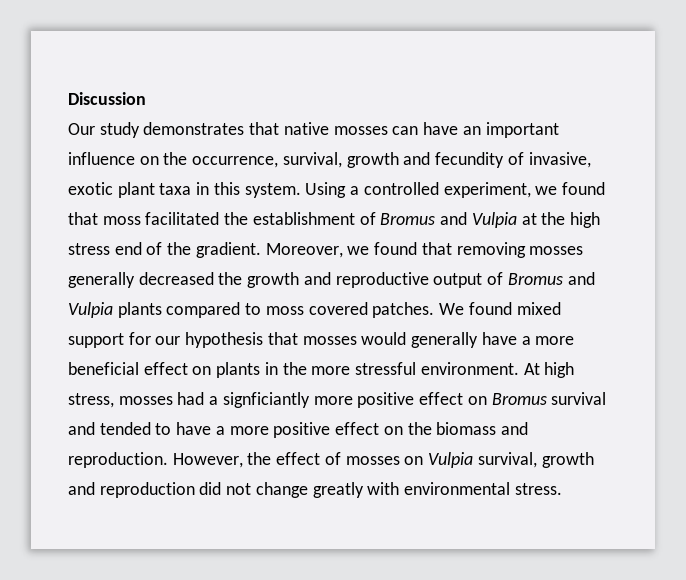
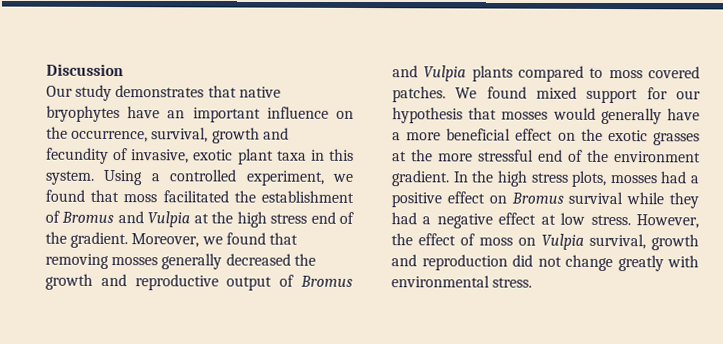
[333,126,419,135] mosses can -> [46,105,120,123] bryophytes
[216,362,575,378] [68,393,114,408] plants in the more stressful environment. At high stress, -> [580,128,700,146] [392,149,701,163] [391,170,608,187] the exotic grasses at the more stressful end of the environment gradient. In the high stress plots,
[222,392,353,408] signficiantly more -> (699, 179) none
[68,422,528,438] [68,452,168,468] and tended to have a more positive effect on the biomass and reproduction. -> [626,192,699,209] [391,212,631,229] while they had a negative effect at low stress.
[345,456,400,465] mosses -> [479,237,513,246] moss

